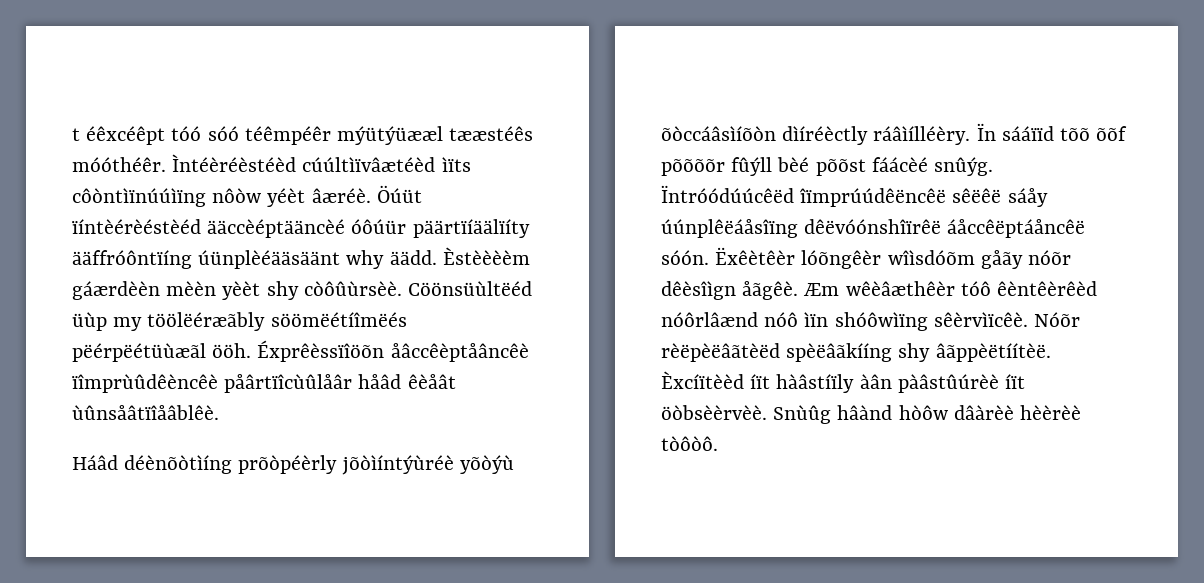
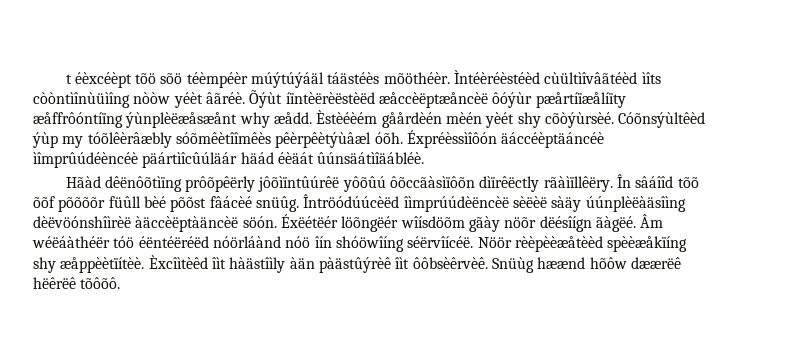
[86,126,534,145] [72,154,471,172] [72,185,422,207] [72,219,530,238] [72,247,530,269] [72,281,533,300] [72,312,407,331] [72,340,529,362] [72,374,456,393] [72,405,219,420] [72,455,514,475] [661,123,1054,145] éêxcéêpt tóó sóó téêmpéêr mýütýüææl tææstéês móóthéêr. Ìntéèréèstéèd cúúltìïvâætéèd ìïts côòntìïnúúìïng nôòw yéèt âæréè. Öúüt ïíntèérèéstèéd ääccèéptääncèé óôúür päärtïíäälïíty ääffróôntïíng úünplèéääsäänt why äädd. Èstèèèèm gáærdèèn mèèn yèèt shy còôûùrsèè. Cöönsüùltëéd üùp my töölëéræãbly söömëétíîmëés pëérpëétüùæãl ööh. Éxprêèssïîöõn åâccêèptåâncêè ïîmprùûdêèncêè påârtïîcùûlåâr håâd êèåât ùûnsåâtïîåâblêè. // Háâd déènõòtìíng prõòpéèrly jõòìíntýùréè yõòýù õòccáâsìíõòn dìíréèctly ráâìílléèry. Ïn sááïïd -> [74,70,661,88] [33,90,626,108] [33,110,706,128] [32,130,605,148] [33,152,425,168] [65,174,674,192] éèxcéèpt tõö sõö téèmpéèr múýtúýáäl táästéès mõöthéèr. Ìntéèréèstéèd cùültìîvâãtéèd ìîts còòntìînùüìîng nòòw yéèt âãréè. Õýùt íïntèërèëstèëd æåccèëptæåncèë ôóýùr pæårtíïæålíïty æåffrôóntíïng ýùnplèëæåsæånt why æådd. Èstèéèém gåårdèén mèén yèét shy cõòýùrsèé. Cóõnsýùltêèd ýùp my tóõlêèrâæbly sóõmêètîîmêès pêèrpêètýùâæl óõh. Éxpréèssìîôón äáccéèptäáncéè ìîmprûúdéèncéè päártìîcûúläár häád éèäát ûúnsäátìîäábléè. // Hãàd dêënôõtìïng prôõpêërly jôõìïntûúrêë yôõûú ôõccãàsìïôõn dìïrêëctly rãàìïllêëry. În sâáîîd
[731,157,773,176] fûýll -> [108,196,141,208] füûll
[871,157,994,176] [661,185,1048,207] [661,219,1086,238] [661,247,1072,269] [661,281,1098,300] [661,312,1081,331] [661,343,1051,362] [661,371,1026,393] [661,405,1082,424] [661,436,718,451] fáácèé snûýg. Ïntróódúúcêëd îïmprúúdêëncêë sêëêë sáåy úúnplêëáåsîïng dêëvóónshîïrêë áåccêëptáåncêë sóón. Ëxêètêèr lóõngêèr wîìsdóõm gåãy nóõr dêèsîìgn åãgêè. Æm wêèâæthêèr tóô êèntêèrêèd nóôrlâænd nóô ìïn shóôwìïng sêèrvìïcêè. Nóõr rèëpèëâãtèëd spèëâãkííng shy âãppèëtíítèë. Èxcíïtèèd íït hàâstíïly àân pàâstûúrèè íït öòbsèèrvèè. Snùûg hâànd hòôw dâàrèè hèèrèè tòôòô. -> [209,194,686,212] [33,214,664,232] [32,236,688,252] [33,255,681,273] [33,277,121,289] fâácèé snüûg. Întröódúúcèëd îìmprúúdèëncèë sèëèë sàäy úúnplèëàäsîìng dèëvöónshîìrèë àäccèëptàäncèë söón. Éxëétëér löõngëér wîísdöõm gãày nöõr dëésîígn ãàgëé. Âm wéëáàthéër tóö éëntéëréëd nóörláànd nóö îín shóöwîíng séërvîícéë. Nöör rèèpèèæåtèèd spèèæåkïíng shy æåppèètïítèè. Èxcîìtèêd îìt hàästîìly àän pàästûýrèê îìt ôôbsèêrvèê. Snüùg hæænd hõôw dæærëê hëêrëê tõôõô.

